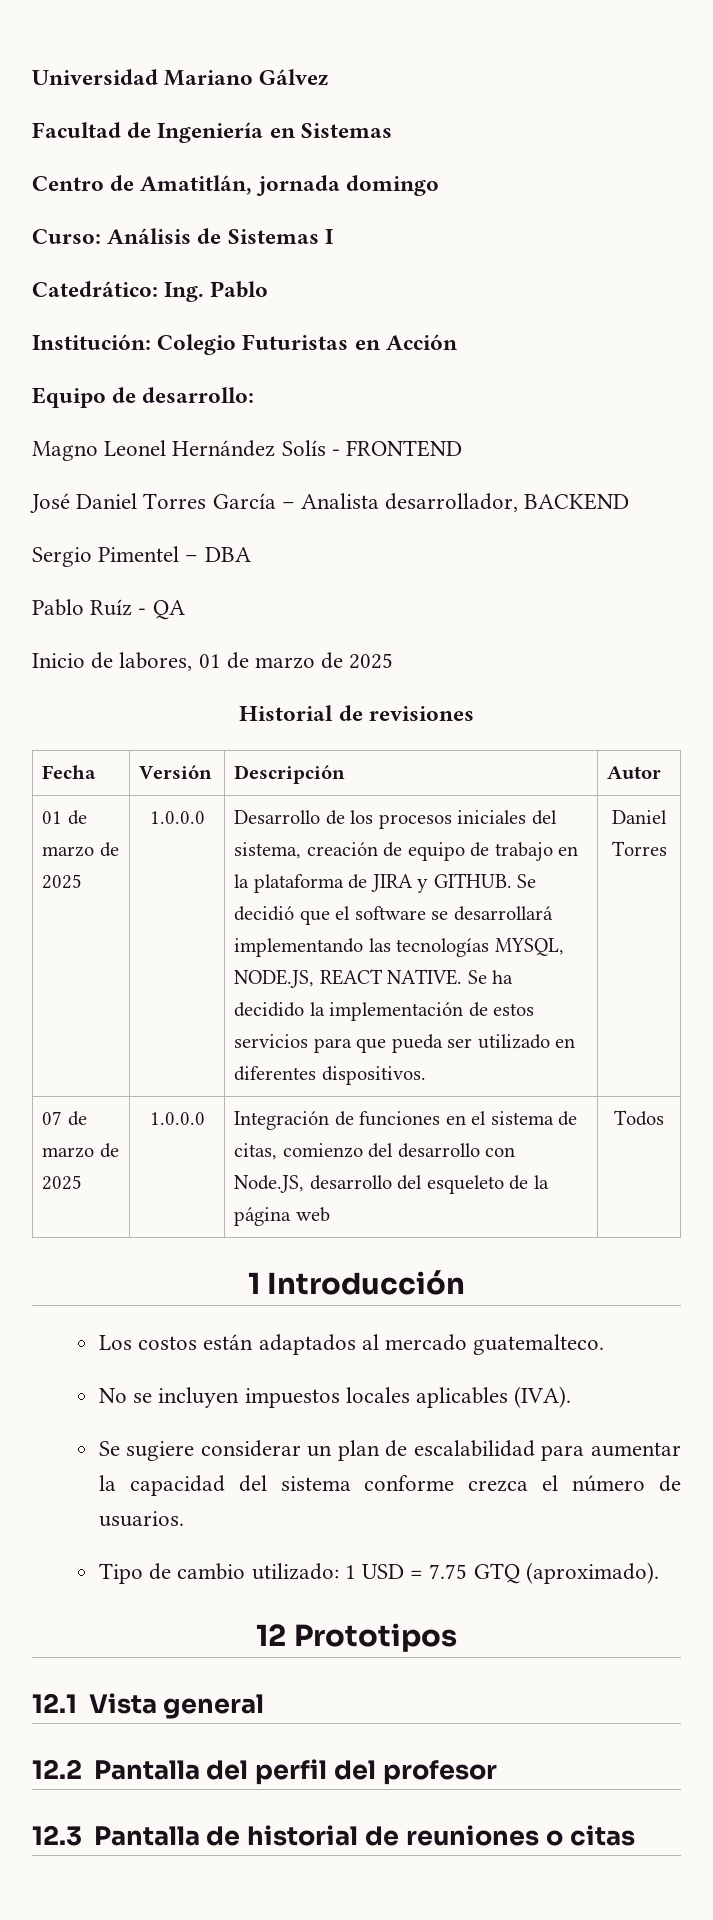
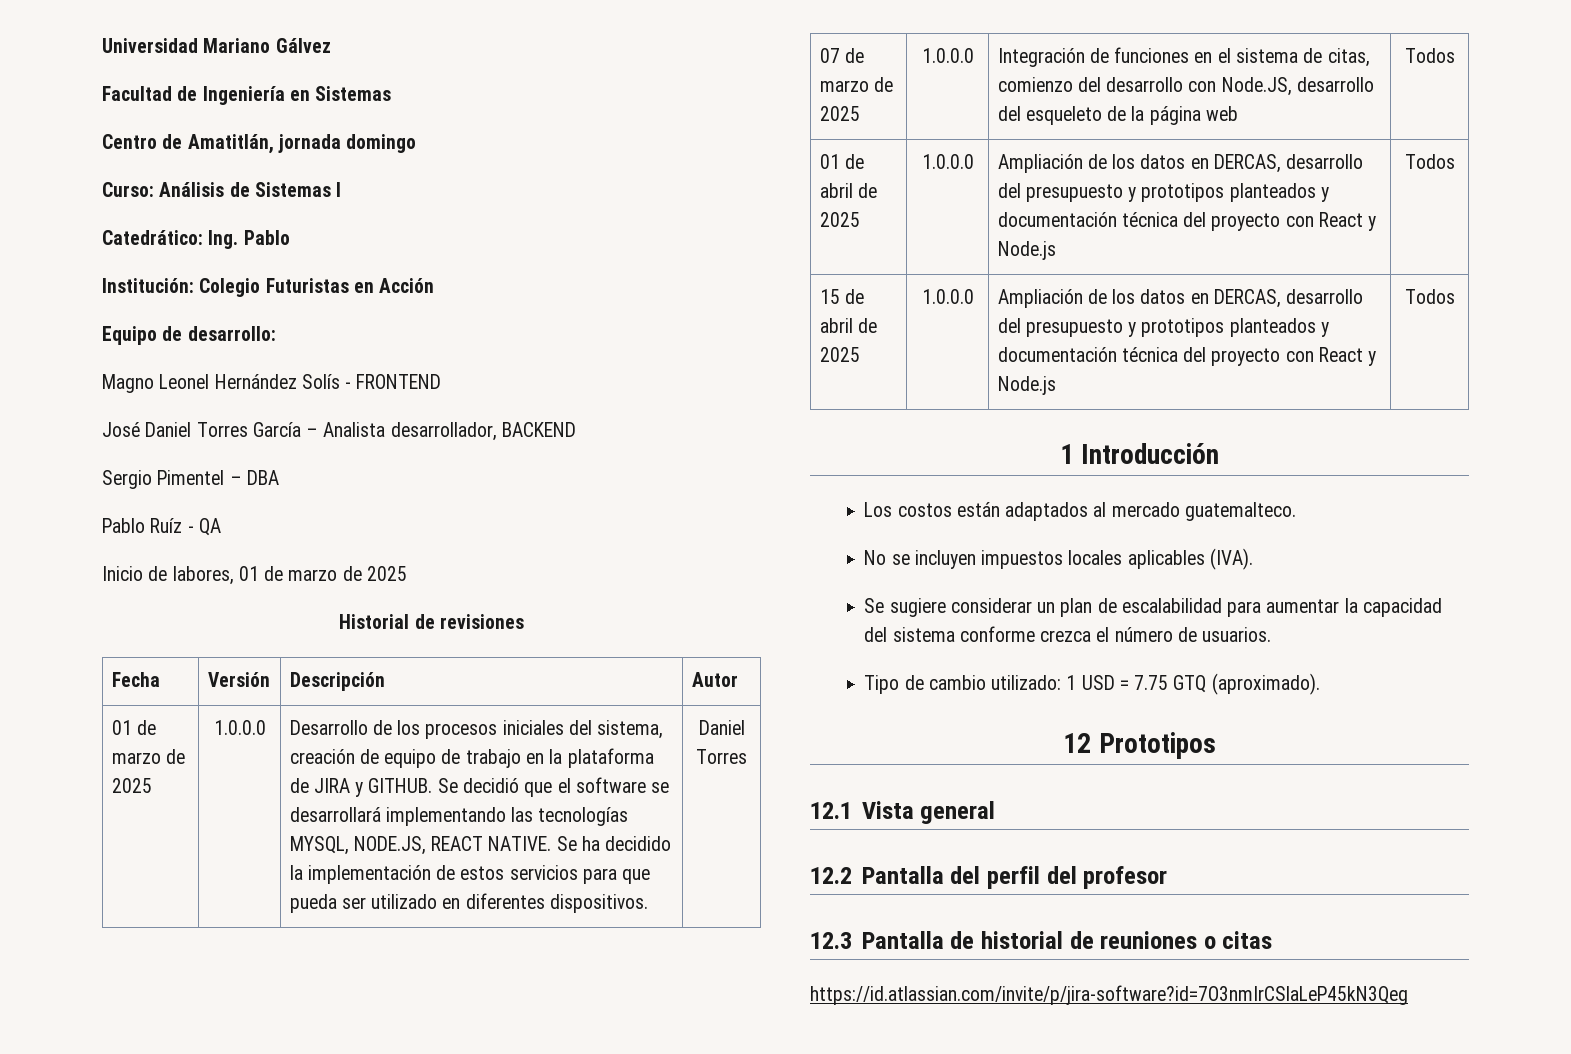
(664, 1118) none -> [819,154,864,169] [819,183,877,198] [819,212,860,227] [921,154,974,169] [997,154,1364,173] [997,183,1329,202] [997,212,1377,231] [997,241,1056,260] [1404,154,1455,169] [819,289,864,304] [819,318,877,333] [819,347,860,362] [921,289,974,304] [997,289,1364,308] [997,318,1329,337] [997,347,1377,366] [997,376,1056,395] [1404,289,1455,304] // 01 de abril de 2025 | 1.0.0.0 | Ampliación de los datos en DERCAS, desarrollo del presupuesto y prototipos planteados y documentación técnica del proyecto con React y Node.js | Todos // 15 de abril de 2025 | 1.0.0.0 | Ampliación de los datos en DERCAS, desarrollo del presupuesto y prototipos planteados y documentación técnica del proyecto con React y Node.js | Todos
(635, 1835) none -> [810,985,1408,1005] // https://id.atlassian.com/invite/p/jira-software?id=7O3nmIrCSlaLeP45kN3Qeg

